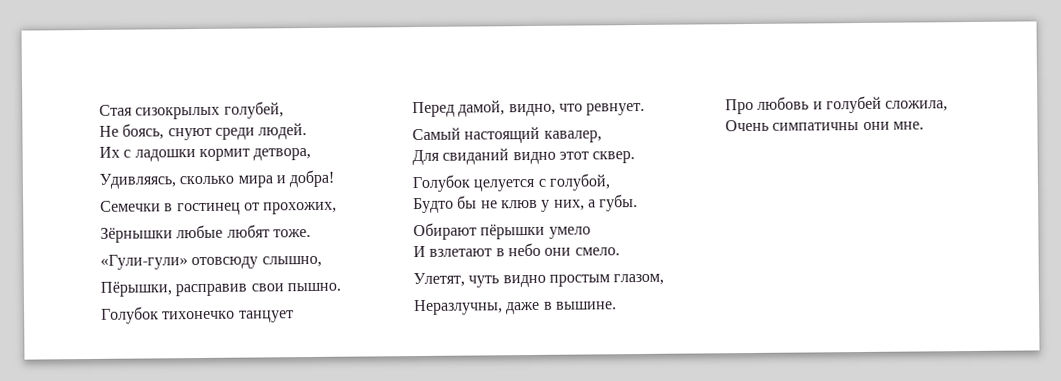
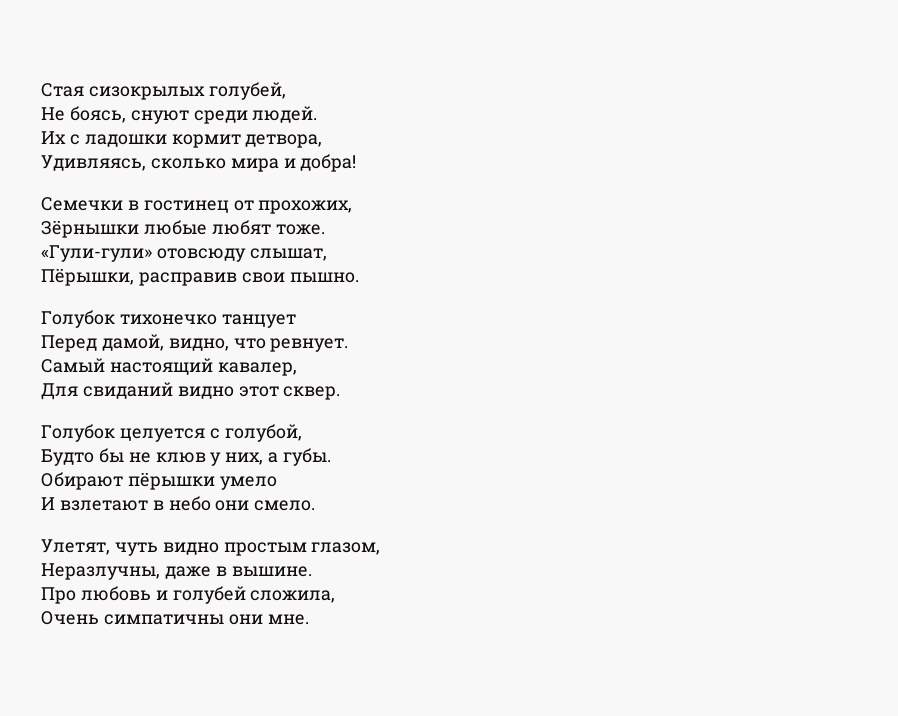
[261,255,322,268] слышно, -> [249,248,327,261] слышат,

